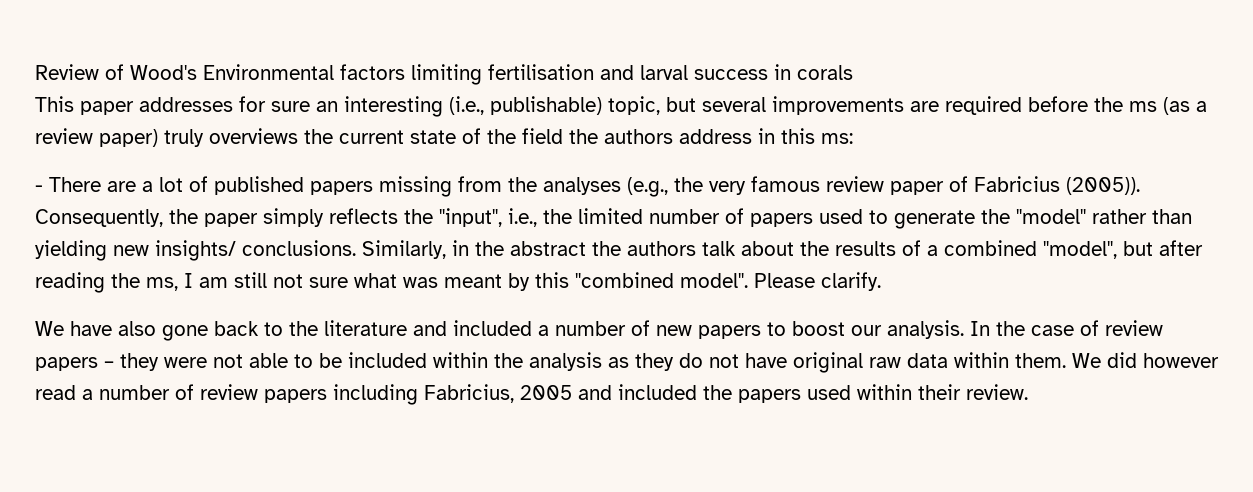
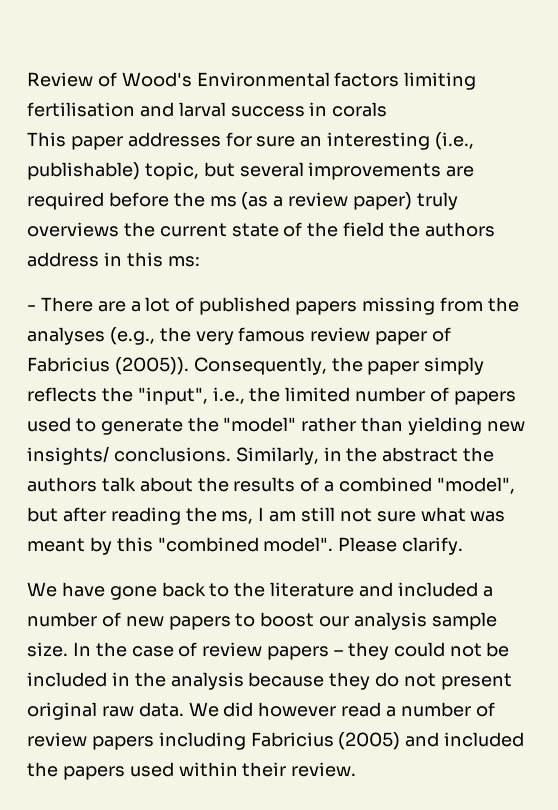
[118,321,156,336] also -> (105, 589) none
[887,320,964,339] analysis. -> [354,612,497,630] [27,642,68,657] analysis sample size.
[164,353,313,368] were not able to -> [393,642,482,657] could not
[433,352,488,368] within -> [111,672,130,686] in
[608,357,629,368] as -> [248,672,325,687] because
[745,353,787,368] have -> [440,673,512,690] present
[907,352,1066,368] data within them. -> [138,702,184,717] data.
[424,384,572,403] Fabricius, 2005 -> [250,732,401,750] Fabricius (2005)

